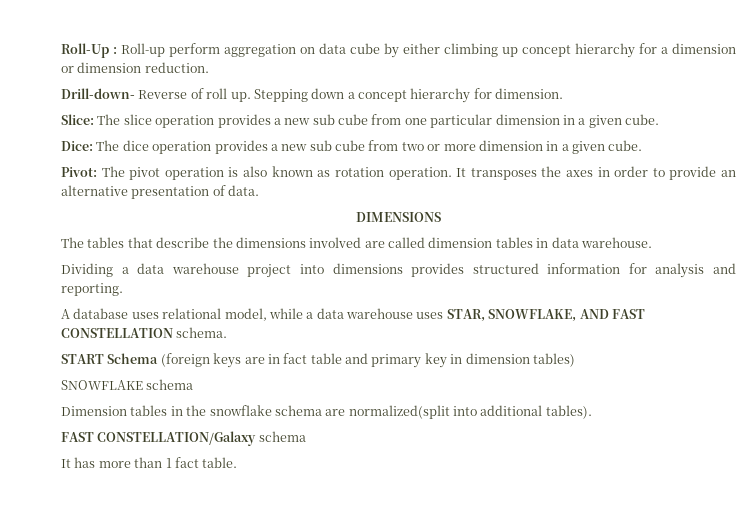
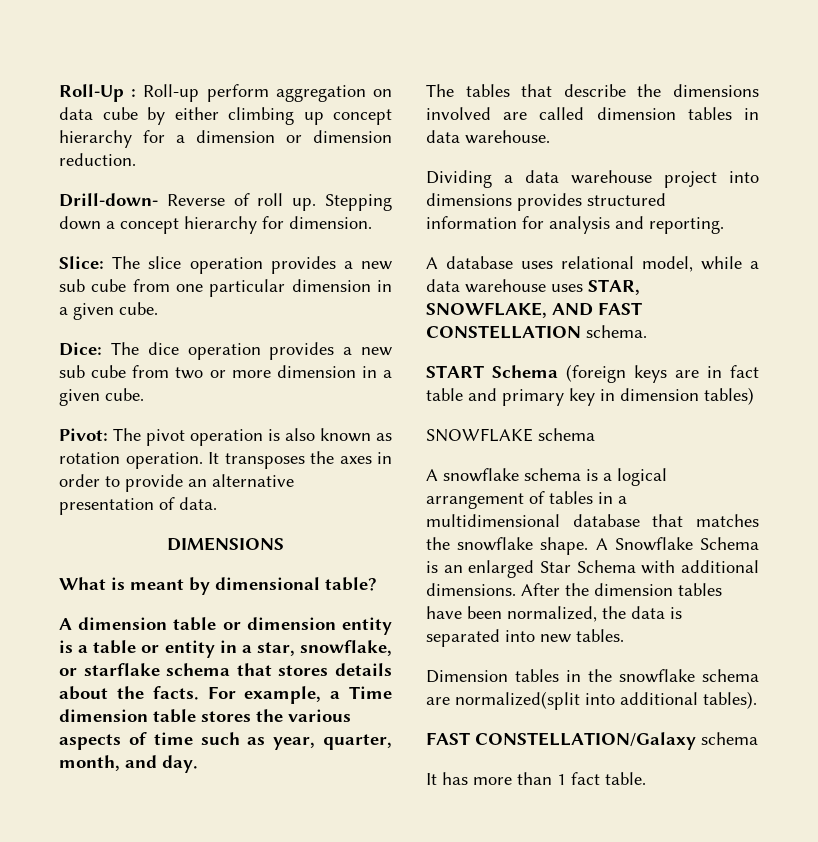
(441, 217) none -> [59,577,377,595] [59,617,392,635] [59,640,392,658] [59,663,392,676] [59,686,392,704] [59,709,351,723] [59,732,392,750] [59,755,198,773] // What is meant by dimensional table? // A dimension table or dimension entity is a table or entity in a star, snowflake, or starflake schema that stores details about the facts. For example, a Time dimension table stores the various aspects of time such as year, quarter, month, and day.
(194, 384) none -> [426,468,667,486] [426,491,627,509] [426,514,759,527] [426,537,759,555] [426,560,759,578] [426,583,722,596] [426,606,682,622] [426,629,624,647] // A snowflake schema is a logical arrangement of tables in a multidimensional database that matches the snowflake shape. A Snowflake Schema is an enlarged Star Schema with additional dimensions. After the dimension tables have been normalized, the data is separated into new tables.

